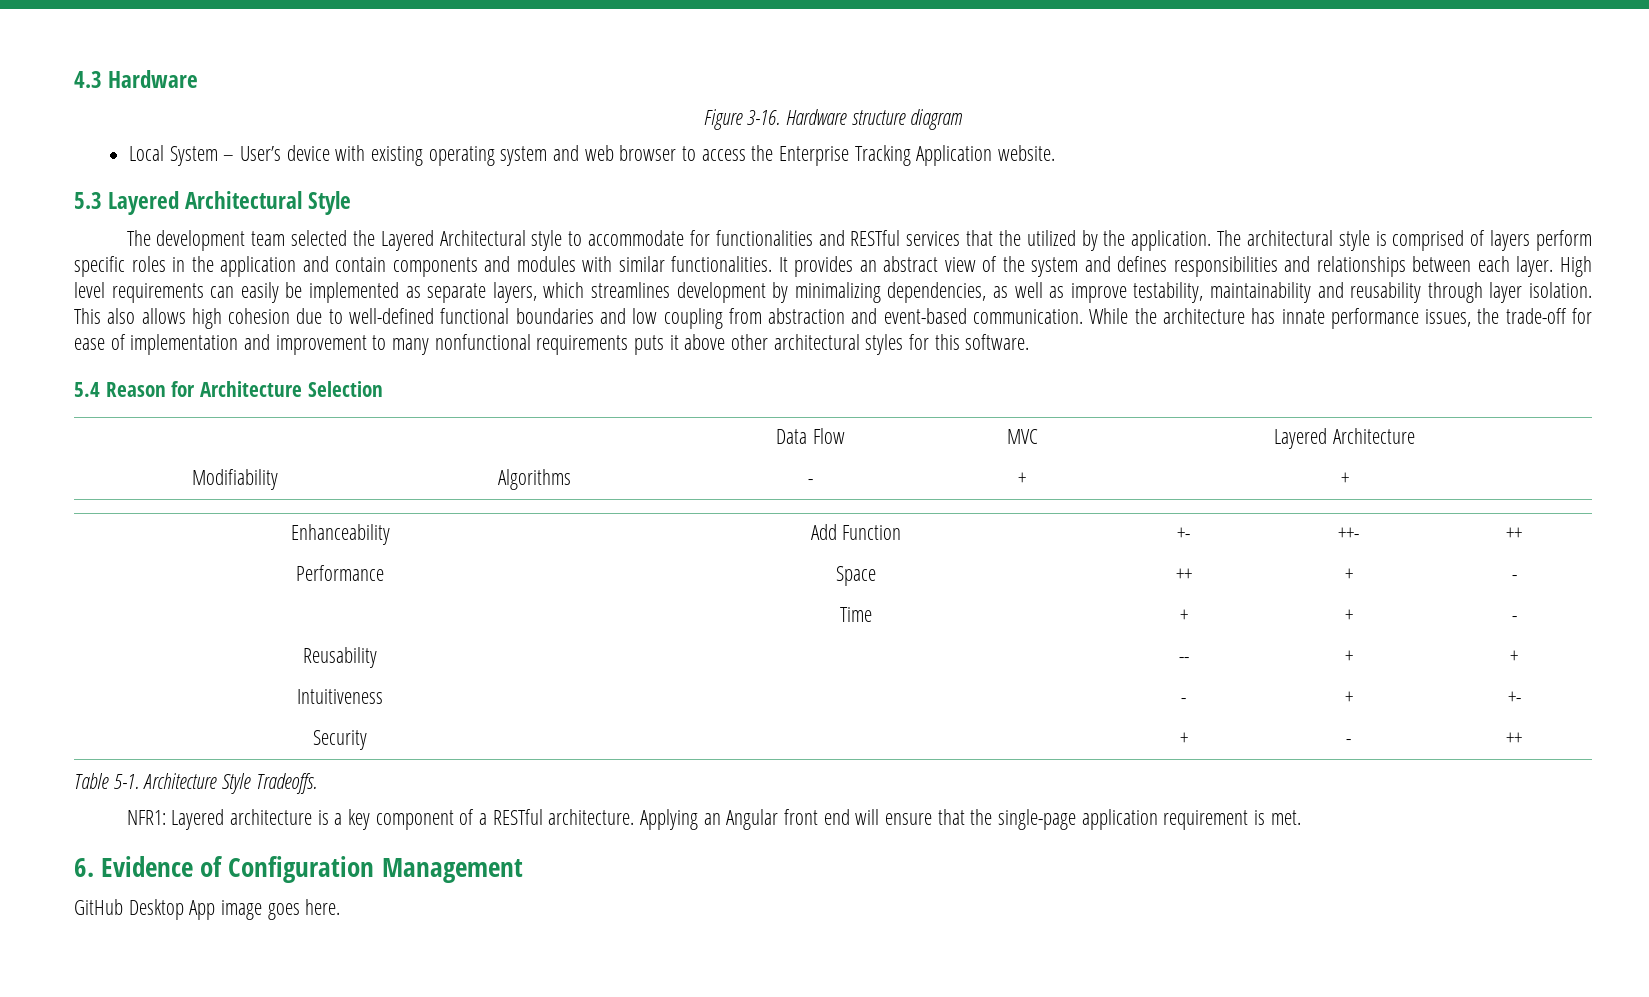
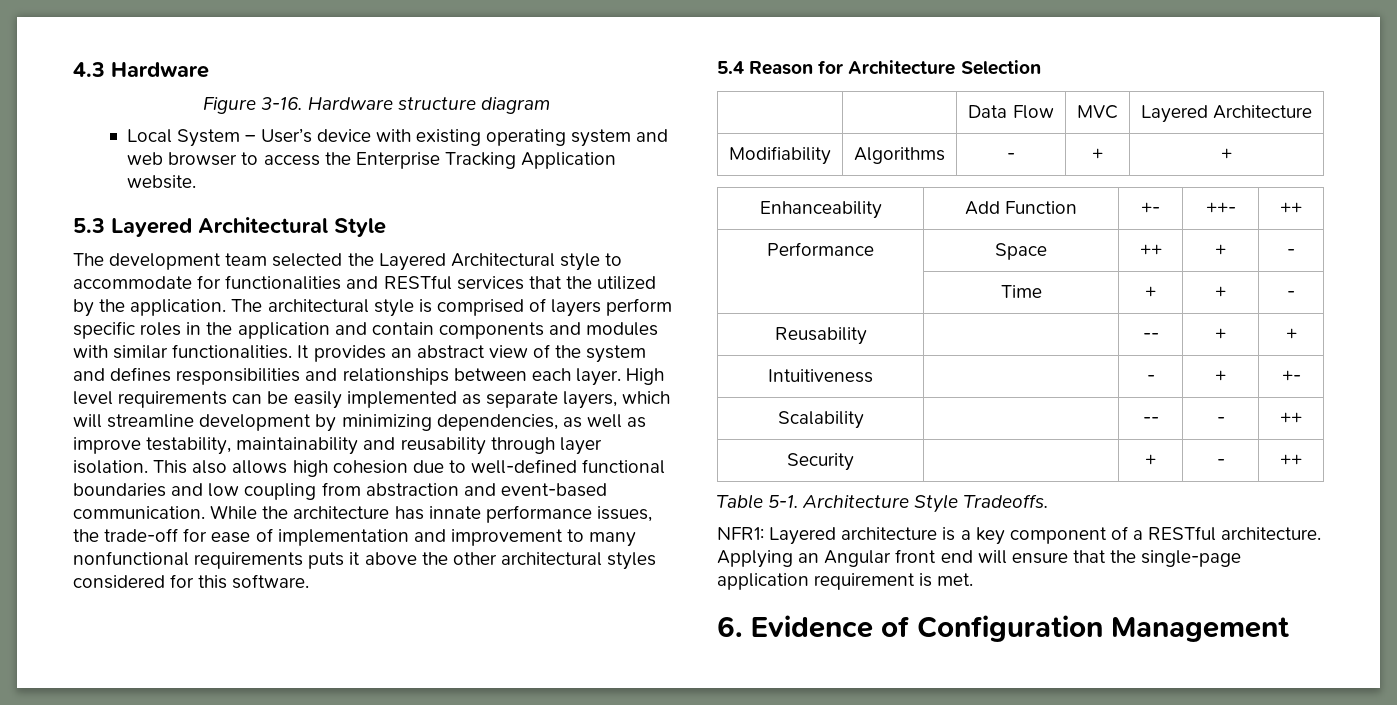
[240,282,303,303] easily be -> [267,391,342,409] be easily
[591,282,671,298] streamlines -> [73,414,195,428] will streamline
[794,282,881,303] minimalizing -> [341,414,432,431] minimizing
(726, 342) none -> [421,552,448,565] the
(904, 344) none -> [73,575,165,589] considered
(1521, 697) none -> [777,411,864,429] [1142,417,1159,424] [1216,417,1225,424] [1280,412,1302,424] // Scalability | | -- | - | ++
[74,899,341,920] // GitHub Desktop App image goes here. -> (1289, 629) none

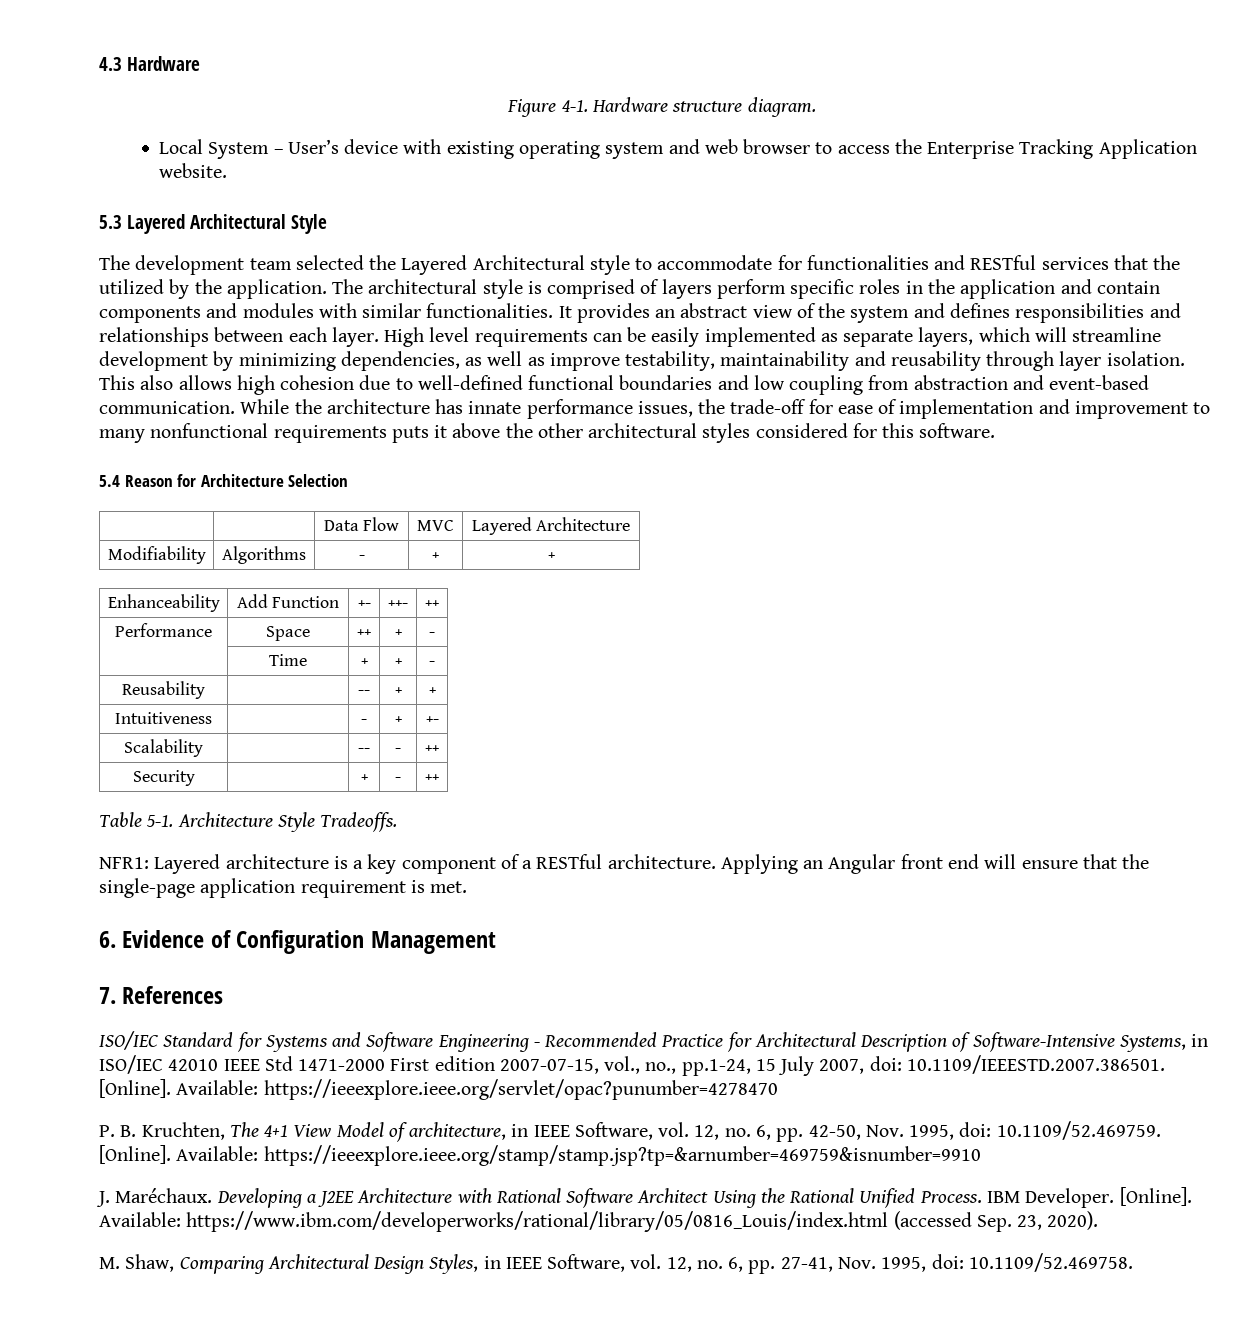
[261,97,303,110] 3-16. -> [561,100,588,112] 4-1.
[480,97,550,114] diagram -> [747,97,816,117] diagram.
(1289, 629) none -> [99,986,224,1004] [99,1031,1209,1052] [99,1055,1165,1076] [99,1079,778,1100] [99,1121,1161,1142] [99,1145,981,1166] [96,1187,1192,1208] [99,1211,1099,1232] [99,1253,1133,1274] // 7. References // ISO/IEC Standard for Systems and Software Engineering - Recommended Practice for Architectural Description of Software-Intensive Systems, in ISO/IEC 42010 IEEE Std 1471-2000 First edition 2007-07-15, vol., no., pp.1-24, 15 July 2007, doi: 10.1109/IEEESTD.2007.386501. [Online]. Available: https://ieeexplore.ieee.org/servlet/opac?punumber=4278470 // P. B. Kruchten, The 4+1 View Model of architecture, in IEEE Software, vol. 12, no. 6, pp. 42-50, Nov. 1995, doi: 10.1109/52.469759. [Online]. Available: https://ieeexplore.ieee.org/stamp/stamp.jsp?tp=&arnumber=469759&isnumber=9910 // J. Maréchaux. Developing a J2EE Architecture with Rational Software Architect Using the Rational Unified Process. IBM Developer. [Online]. Available: https://www.ibm.com/developerworks/rational/library/05/0816_Louis/index.html (accessed Sep. 23, 2020). // M. Shaw, Comparing Architectural Design Styles, in IEEE Software, vol. 12, no. 6, pp. 27-41, Nov. 1995, doi: 10.1109/52.469758.

